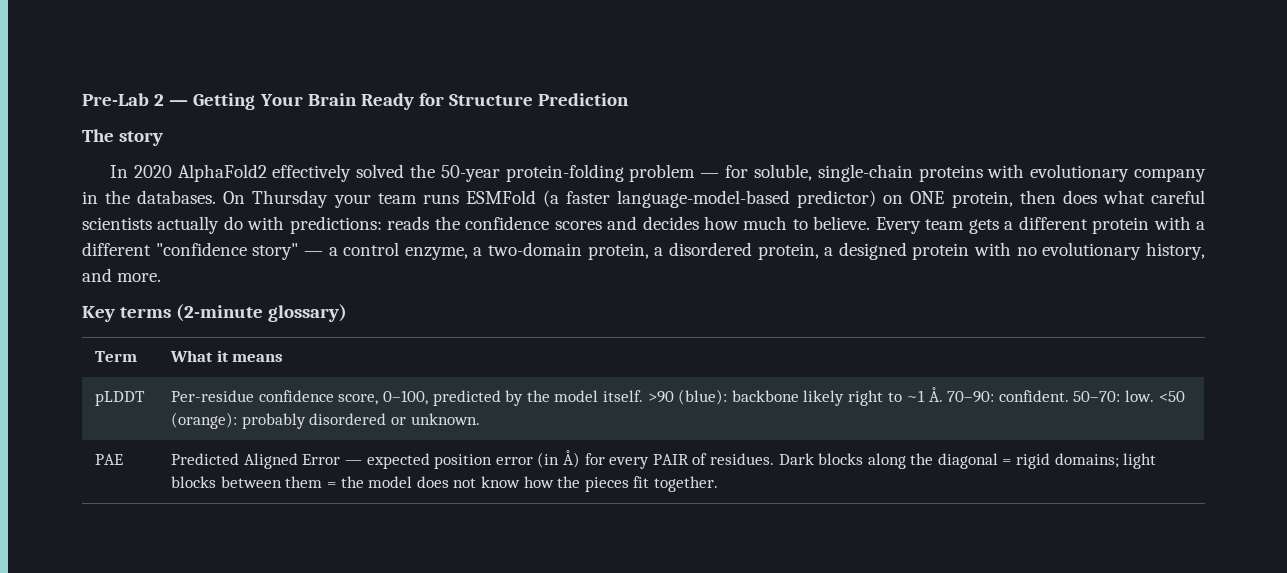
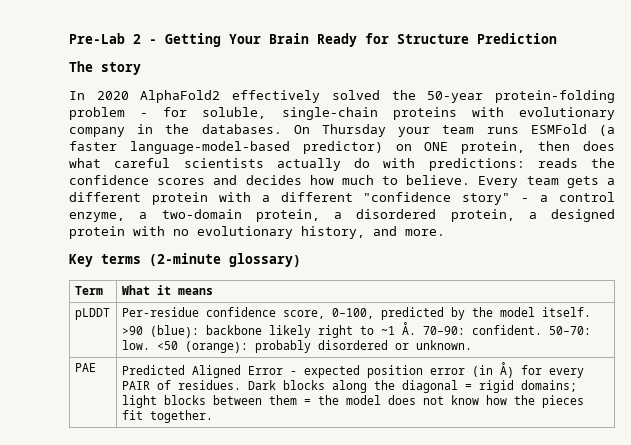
[169,100,189,106] — -> [149,39,157,44] -
[700,173,720,178] — -> [140,113,149,117] -
[303,251,323,256] — -> [521,198,530,202] -
[345,460,363,465] — -> [289,371,297,375] -

